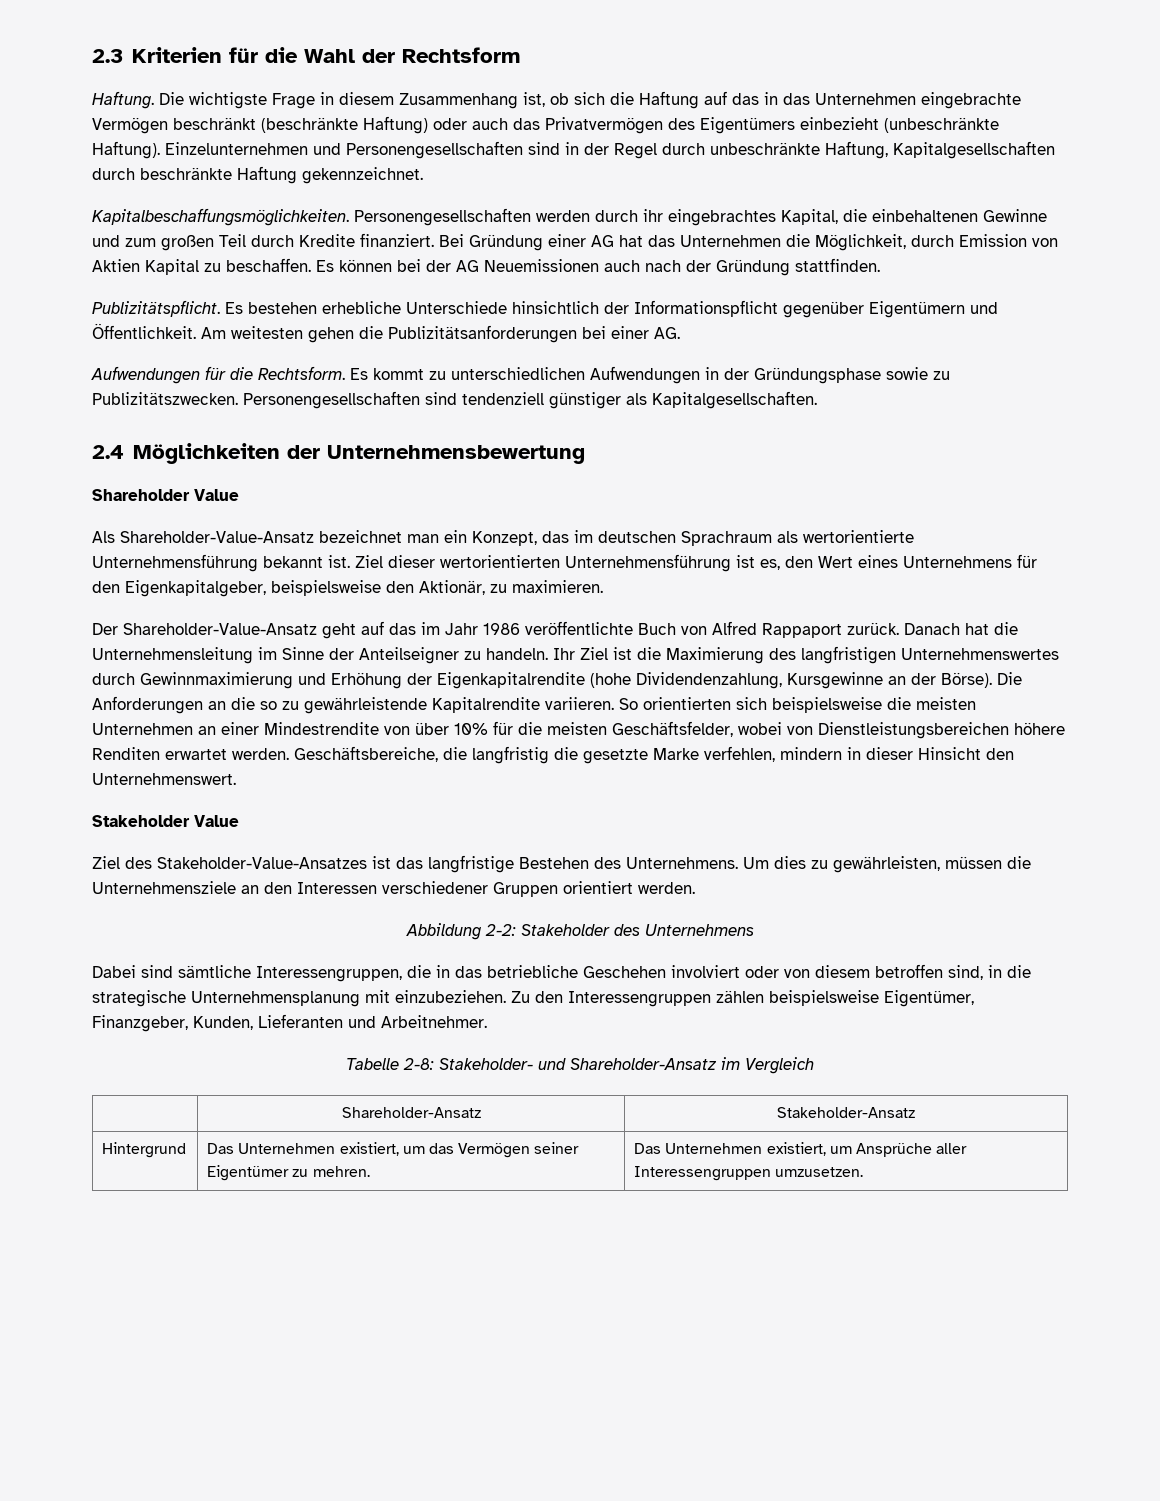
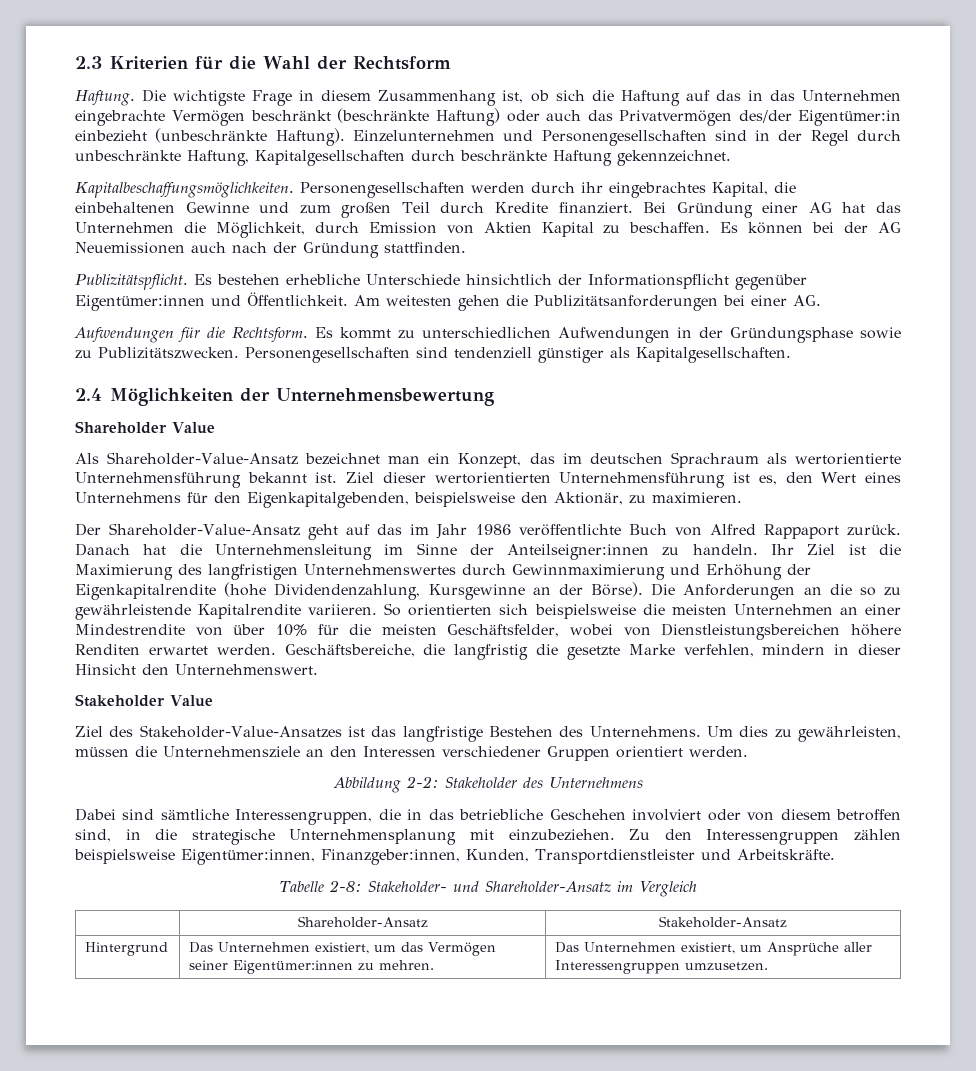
[668,117,795,134] des Eigentümers -> [738,110,901,126] des/der Eigentümer:in
[869,301,965,318] Eigentümern -> [75,295,205,311] Eigentümer:innen
[125,580,266,597] Eigenkapitalgeber, -> [247,492,409,508] Eigenkapitalgebenden,
[359,647,459,664] Anteilseigner -> [507,544,650,560] Anteilseigner:innen
[884,990,974,1007] [92,1014,487,1032] Eigentümer, Finanzgeber, Kunden, Lieferanten und Arbeitnehmer. -> [181,849,835,865] Eigentümer:innen, Finanzgeber:innen, Kunden, Transportdienstleister und Arbeitskräfte.
[207,1165,290,1181] Eigentümer -> [233,960,354,974] Eigentümer:innen

